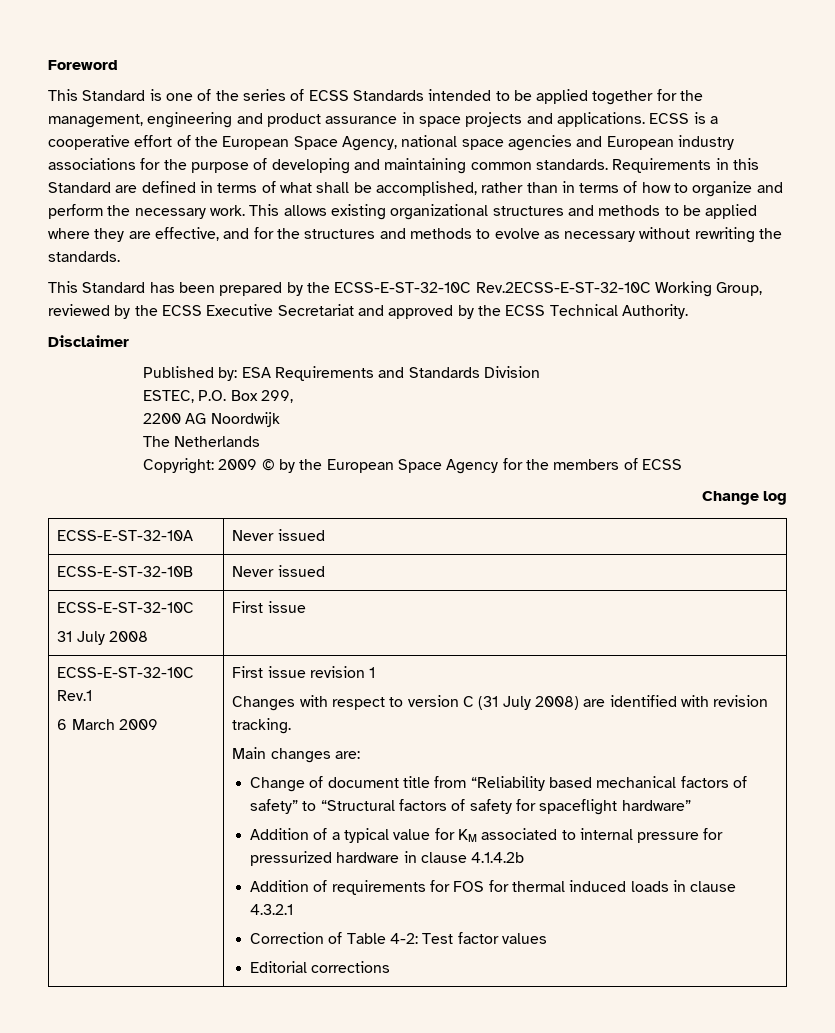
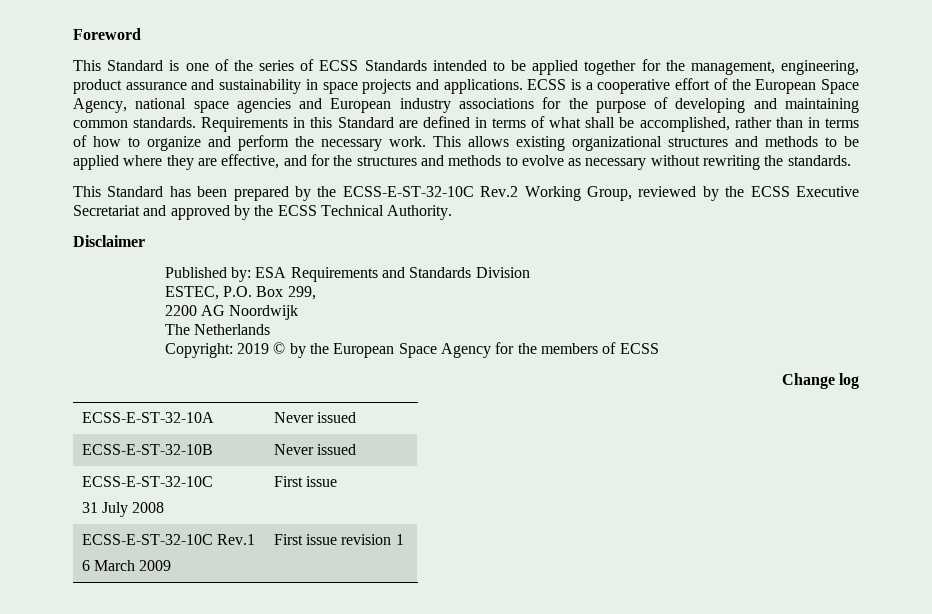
[147,112,398,128] engineering and product assurance -> [780,60,859,75] [73,79,302,94] engineering, product assurance and sustainability
[475,282,651,293] Rev.2ECSS-E-ST-32-10C -> [480,186,519,197] Rev.2
[218,459,258,470] 2009 -> [237,343,270,354] 2019
[232,695,769,711] [232,718,292,734] [232,747,361,763] [249,776,747,792] [249,799,691,815] [249,828,724,843] [249,851,525,866] [249,880,737,895] [249,904,293,915] [249,932,547,944] [249,961,391,973] // Changes with respect to version C (31 July 2008) are identified with revision tracking. // Main changes are: // Change of document title from “Reliability based mechanical factors of safety” to “Structural factors of safety for spaceflight hardware” // Addition of a typical value for KM associated to internal pressure for pressurized hardware in clause 4.1.4.2b // Addition of requirements for FOS for thermal induced loads in clause 4.3.2.1 // Correction of Table 4-2: Test factor values // Editorial corrections -> (404, 539) none

